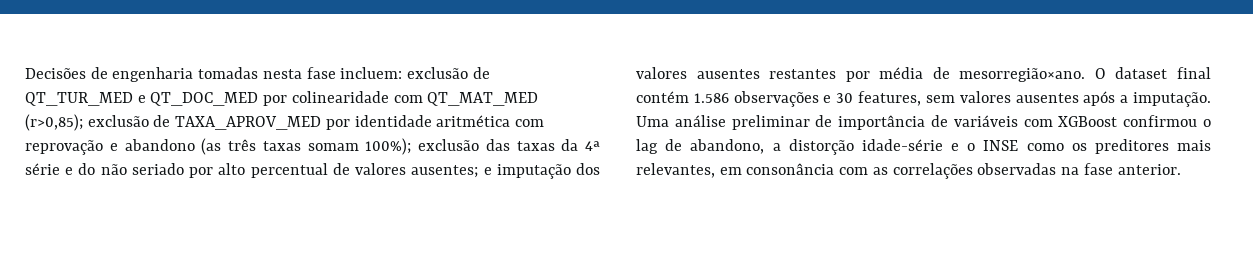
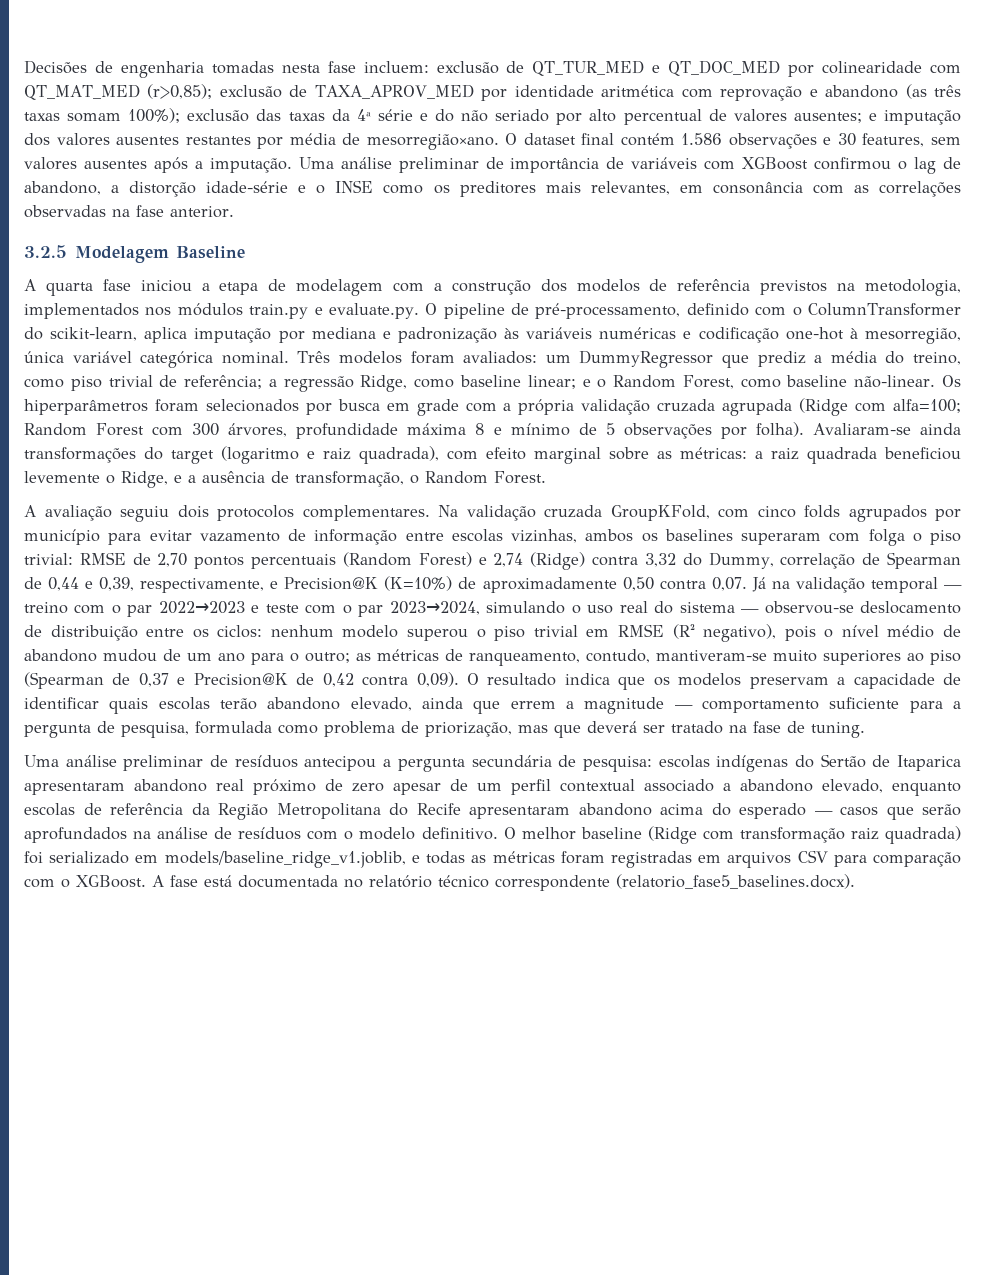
(1181, 169) none -> [24,245,246,263] [24,279,961,296] [24,303,962,319] [24,327,961,344] [24,350,962,368] [24,375,962,392] [24,398,961,416] [24,422,961,439] [24,446,961,464] [24,471,546,488] [24,505,961,522] [24,529,961,546] [24,552,961,570] [24,576,962,593] [24,601,962,617] [24,623,961,642] [24,649,961,666] [24,672,962,690] [24,697,962,714] [24,721,865,738] [24,754,961,772] [24,779,961,796] [24,803,961,820] [24,826,961,844] [24,850,961,868] [24,874,855,891] // 3.2.5 Modelagem Baseline // A quarta fase iniciou a etapa de modelagem com a construção dos modelos de referência previstos na metodologia, implementados nos módulos train.py e evaluate.py. O pipeline de pré-processamento, definido com o ColumnTransformer do scikit-learn, aplica imputação por mediana e padronização às variáveis numéricas e codificação one-hot à mesorregião, única variável categórica nominal. Três modelos foram avaliados: um DummyRegressor que prediz a média do treino, como piso trivial de referência; a regressão Ridge, como baseline linear; e o Random Forest, como baseline não-linear. Os hiperparâmetros foram selecionados por busca em grade com a própria validação cruzada agrupada (Ridge com alfa=100; Random Forest com 300 árvores, profundidade máxima 8 e mínimo de 5 observações por folha). Avaliaram-se ainda transformações do target (logaritmo e raiz quadrada), com efeito marginal sobre as métricas: a raiz quadrada beneficiou levemente o Ridge, e a ausência de transformação, o Random Forest. // A avaliação seguiu dois protocolos complementares. Na validação cruzada GroupKFold, com cinco folds agrupados por município para evitar vazamento de informação entre escolas vizinhas, ambos os baselines superaram com folga o piso trivial: RMSE de 2,70 pontos percentuais (Random Forest) e 2,74 (Ridge) contra 3,32 do Dummy, correlação de Spearman de 0,44 e 0,39, respectivamente, e Precision@K (K=10%) de aproximadamente 0,50 contra 0,07. Já na validação temporal — treino com o par 2022→2023 e teste com o par 2023→2024, simulando o uso real do sistema — observou-se deslocamento de distribuição entre os ciclos: nenhum modelo superou o piso trivial em RMSE (R² negativo), pois o nível médio de abandono mudou de um ano para o outro; as métricas de ranqueamento, contudo, mantiveram-se muito superiores ao piso (Spearman de 0,37 e Precision@K de 0,42 contra 0,09). O resultado indica que os modelos preservam a capacidade de identificar quais escolas terão abandono elevado, ainda que errem a magnitude — comportamento suficiente para a pergunta de pesquisa, formulada como problema de priorização, mas que deverá ser tratado na fase de tuning. // Uma análise preliminar de resíduos antecipou a pergunta secundária de pesquisa: escolas indígenas do Sertão de Itaparica apresentaram abandono real próximo de zero apesar de um perfil contextual associado a abandono elevado, enquanto escolas de referência da Região Metropolitana do Recife apresentaram abandono acima do esperado — casos que serão aprofundados na análise de resíduos com o modelo definitivo. O melhor baseline (Ridge com transformação raiz quadrada) foi serializado em models/baseline_ridge_v1.joblib, e todas as métricas foram registradas em arquivos CSV para comparação com o XGBoost. A fase está documentada no relatório técnico correspondente (relatorio_fase5_baselines.docx).

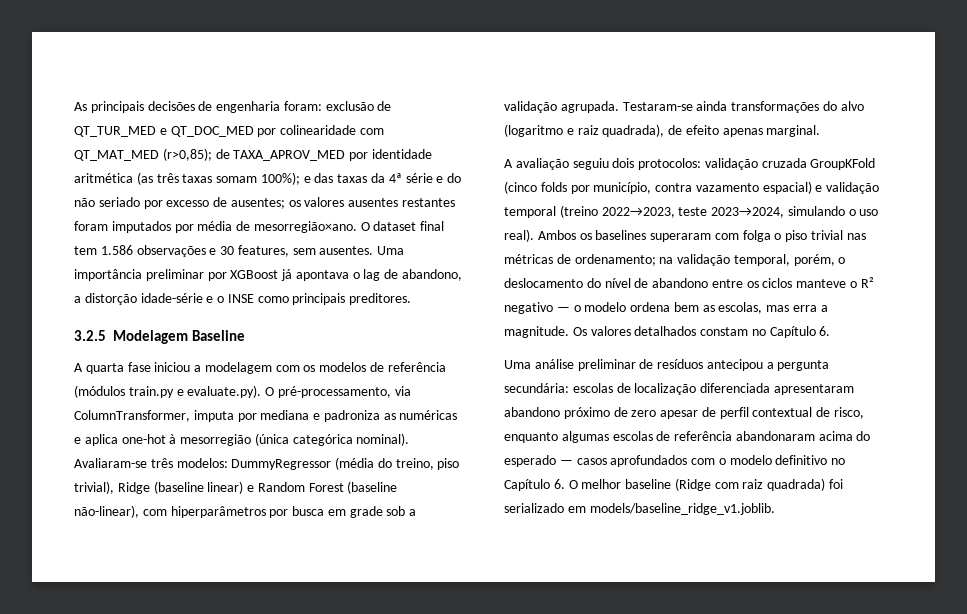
[24,60,429,78] Decisões de engenharia tomadas nesta fase incluem: -> [74,101,322,113] As principais decisões de engenharia foram:
[219,85,282,98] exclusão -> (212, 154) none
[681,85,899,101] com reprovação e abandono -> (133, 178) none
[187,109,250,122] exclusão -> [303,176,311,183] e
[589,109,962,125] [24,133,50,146] alto percentual de valores ausentes; e imputação dos -> [166,197,301,209] excesso de ausentes; os
(251, 140) none -> [74,221,171,233] foram imputados
[620,133,675,146] contém -> [74,246,97,255] tem
[24,157,892,173] valores ausentes após a imputação. Uma análise preliminar de importância de variáveis com XGBoost confirmou -> [319,246,405,255] [74,269,349,281] ausentes. Uma importância preliminar por XGBoost já apontava
[433,181,961,197] [24,205,234,218] os preditores mais relevantes, em consonância com as correlações observadas na fase anterior. -> [292,293,412,305] principais preditores.
[219,279,961,296] [24,303,962,319] [24,327,593,343] etapa de modelagem com a construção dos modelos de referência previstos na metodologia, implementados nos módulos train.py e evaluate.py. O pipeline de pré-processamento, definido com o ColumnTransformer do scikit-learn, aplica imputação por mediana e padronização às variáveis -> [204,362,446,374] [74,385,411,398] [74,410,396,422] modelagem com os modelos de referência (módulos train.py e evaluate.py). O pré-processamento, via ColumnTransformer, imputa por mediana e padroniza as
[698,327,779,343] codificação -> [84,434,118,446] aplica
[864,328,961,344] [24,350,962,368] [24,375,962,392] [24,398,961,416] [24,422,911,439] mesorregião, única variável categórica nominal. Três modelos foram avaliados: um DummyRegressor que prediz a média do treino, como piso trivial de referência; a regressão Ridge, como baseline linear; e o Random Forest, como baseline não-linear. Os hiperparâmetros foram selecionados por busca em grade com a própria validação cruzada agrupada (Ridge com alfa=100; Random Forest com 300 árvores, profundidade máxima 8 e mínimo de 5 observações por folha). Avaliaram-se -> [180,433,410,446] [74,457,460,470] [74,481,398,494] [74,505,417,518] [504,101,693,113] mesorregião (única categórica nominal). Avaliaram-se três modelos: DummyRegressor (média do treino, piso trivial), Ridge (baseline linear) e Random Forest (baseline não-linear), com hiperparâmetros por busca em grade sob a validação agrupada. Testaram-se
[171,450,214,464] target -> [840,101,864,111] alvo
[447,447,961,464] [24,471,546,488] [24,505,961,522] [24,529,634,545] com efeito marginal sobre as métricas: a raiz quadrada beneficiou levemente o Ridge, e a ausência de transformação, o Random Forest. // A avaliação seguiu dois protocolos complementares. Na validação cruzada GroupKFold, com cinco folds agrupados por município para evitar vazamento de informação entre escolas vizinhas, ambos -> [668,125,821,137] [504,158,876,170] [504,181,880,194] [504,205,879,218] [504,229,576,242] de efeito apenas marginal. // A avaliação seguiu dois protocolos: validação cruzada GroupKFold (cinco folds por município, contra vazamento espacial) e validação temporal (treino 2022→2023, teste 2023→2024, simulando o uso real). Ambos
[24,552,961,570] [24,576,962,593] [24,601,962,617] [24,623,961,642] [24,649,961,666] [24,672,962,690] [24,697,962,714] [24,721,865,738] trivial: RMSE de 2,70 pontos percentuais (Random Forest) e 2,74 (Ridge) contra 3,32 do Dummy, correlação de Spearman de 0,44 e 0,39, respectivamente, e Precision@K (K=10%) de aproximadamente 0,50 contra 0,07. Já na validação temporal — treino com o par 2022→2023 e teste com o par 2023→2024, simulando o uso real do sistema — observou-se deslocamento de distribuição entre os ciclos: nenhum modelo superou o piso trivial em RMSE (R² negativo), pois o nível médio de abandono mudou de um ano para o outro; as métricas de ranqueamento, contudo, mantiveram-se muito superiores ao piso (Spearman de 0,37 e Precision@K de 0,42 contra 0,09). O resultado indica que os modelos preservam a capacidade de identificar quais escolas terão abandono elevado, ainda que errem a magnitude — comportamento suficiente para a pergunta de pesquisa, formulada como problema de priorização, mas que deverá ser tratado na fase de tuning. -> [811,230,866,240] [504,254,846,266] [504,277,874,288] [504,302,828,314] [504,326,831,338] trivial nas métricas de ordenamento; na validação temporal, porém, o deslocamento do nível de abandono entre os ciclos manteve o R² negativo — o modelo ordena bem as escolas, mas erra a magnitude. Os valores detalhados constam no Capítulo 6.
[471,754,961,772] [24,779,244,795] secundária de pesquisa: escolas indígenas do Sertão de Itaparica apresentaram abandono real -> [504,383,854,395] [504,407,560,417] secundária: escolas de localização diferenciada apresentaram abandono
[477,783,502,791] um -> (716, 412) none
[644,779,961,796] [24,803,652,820] associado a abandono elevado, enquanto escolas de referência da Região Metropolitana do Recife apresentaram abandono -> [816,407,865,419] [504,431,815,443] de risco, enquanto algumas escolas de referência abandonaram
[886,804,961,820] [24,827,498,843] que serão aprofundados na análise de resíduos com o modelo definitivo. -> [610,455,846,467] [504,479,565,491] aprofundados com o modelo definitivo no Capítulo 6.
[739,827,845,843] transformação -> (739, 485) none
[164,850,961,868] [24,874,855,891] models/baseline_ridge_v1.joblib, e todas as métricas foram registradas em arquivos CSV para comparação com o XGBoost. A fase está documentada no relatório técnico correspondente (relatorio_fase5_baselines.docx). -> [589,503,775,515] models/baseline_ridge_v1.joblib.

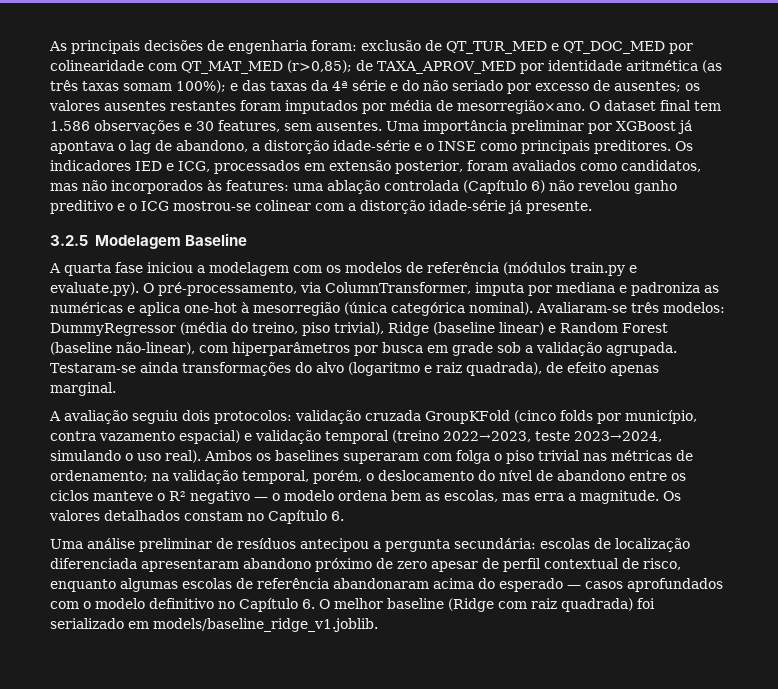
(412, 299) none -> [675,141,693,151] [50,160,701,174] [50,180,677,194] [50,200,592,214] Os indicadores IED e ICG, processados em extensão posterior, foram avaliados como candidatos, mas não incorporados às features: uma ablação controlada (Capítulo 6) não revelou ganho preditivo e o ICG mostrou-se colinear com a distorção idade-série já presente.

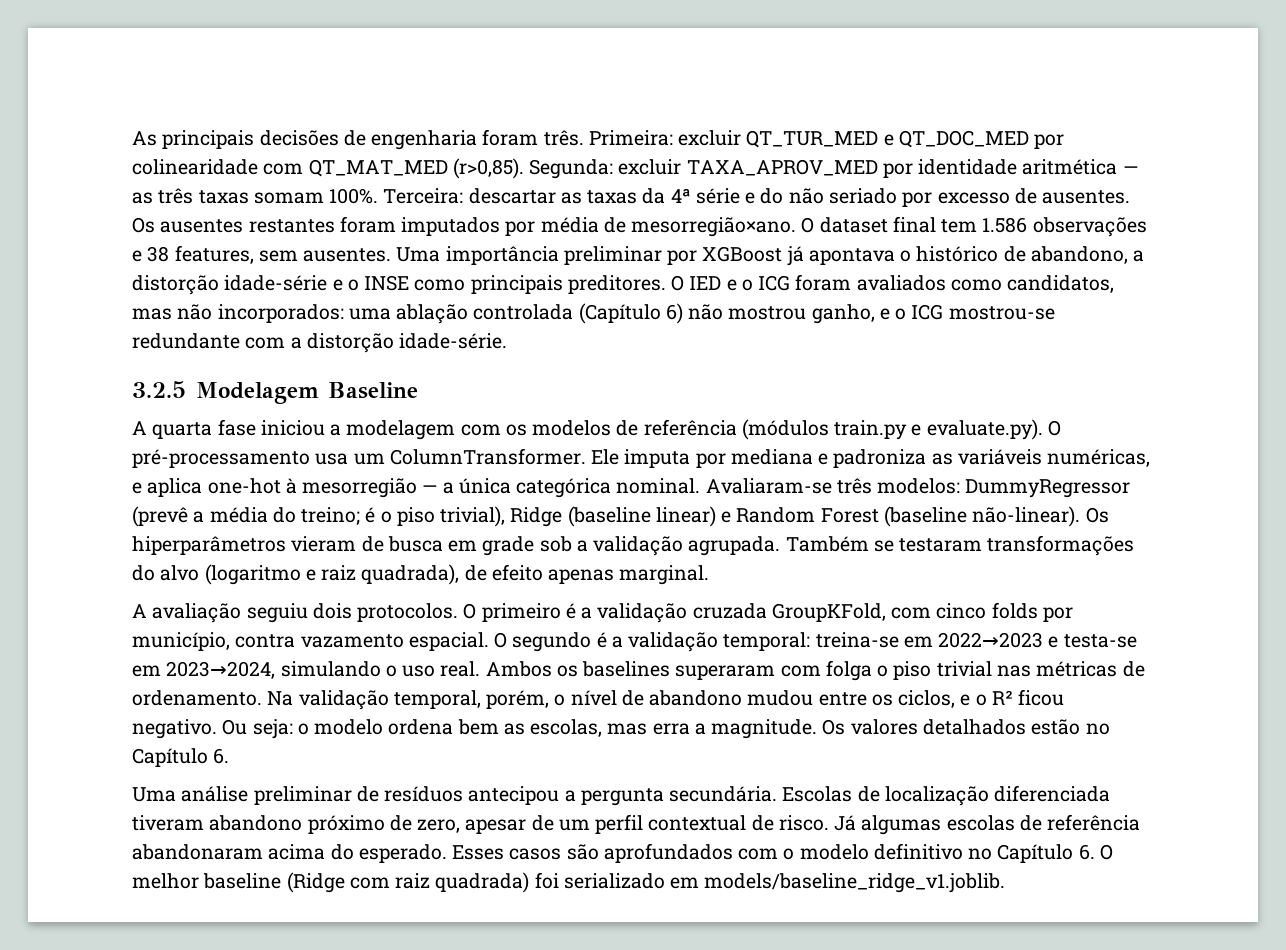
[311,40,442,51] foram: exclusão de -> [482,129,742,146] foram três. Primeira: excluir
[287,60,373,73] (r>0,85); de -> [452,158,682,179] (r>0,85). Segunda: excluir
[702,60,722,73] (as -> [1122,166,1138,174] [132,192,153,204] — as
[176,80,266,93] 100%); e das -> [329,188,582,204] 100%. Terceira: descartar as
[614,81,700,92] [49,100,100,111] ausentes; os valores -> [1042,190,1131,204] [132,217,155,233] ausentes. Os
[196,121,214,131] 30 -> [147,246,170,262] 38
[130,140,151,154] lag -> [916,246,999,262] histórico
[675,141,693,151] [50,160,463,174] Os indicadores IED e ICG, processados em extensão posterior, -> [671,275,791,291] O IED e o ICG
[111,180,289,194] incorporados às features: -> [217,304,344,323] incorporados:
[578,180,677,194] [50,200,113,214] revelou ganho preditivo -> [728,304,875,324] mostrou ganho,
[255,200,311,211] colinear -> [132,333,240,349] redundante
[429,200,592,214] idade-série já presente. -> [399,333,508,349] idade-série.
[158,282,471,296] pré-processamento, via ColumnTransformer, -> [132,448,620,468] pré-processamento usa um ColumnTransformer. Ele
[50,302,123,313] numéricas -> [957,449,1151,467] variáveis numéricas,
[344,302,725,316] [50,322,298,336] (única categórica nominal). Avaliaram-se três modelos: DummyRegressor (média do treino, -> [422,478,1131,498] [132,506,392,527] — a única categórica nominal. Avaliaram-se três modelos: DummyRegressor (prevê a média do treino; é o
[116,342,378,356] não-linear), com hiperparâmetros por -> [972,506,1109,527] [132,536,384,555] não-linear). Os hiperparâmetros vieram de
[50,362,178,373] Testaram-se ainda -> [785,536,983,552] Também se testaram
[214,410,556,424] protocolos: validação cruzada GroupKFold (cinco -> [357,603,987,623] protocolos. O primeiro é a validação cruzada GroupKFold, com cinco
[179,430,570,444] espacial) e validação temporal (treino 2022→2023, teste -> [408,632,1137,652] [132,665,161,677] espacial. O segundo é a validação temporal: treina-se em 2022→2023 e testa-se em
[165,450,201,463] real). -> [440,661,481,677] real.
[50,470,169,482] ordenamento; na -> [132,690,294,706] ordenamento. Na
[378,470,495,481] deslocamento do -> (566, 700) none
(625, 475) none -> [747,690,814,706] mudou
[50,490,268,504] ciclos manteve o R² negativo — -> [898,689,1065,708] [132,719,293,739] ciclos, e o R² ficou negativo. Ou seja:
[184,511,243,521] constam -> [1031,719,1081,735] estão
[454,538,590,549] secundária: escolas -> [669,786,853,802] secundária. Escolas
[141,559,239,572] apresentaram -> [132,815,204,831] tiveram
[397,561,427,569] zero -> [417,819,461,833] zero,
(499, 563) none -> [558,819,590,831] um
[643,558,681,570] [50,579,116,592] risco, enquanto -> [778,815,857,831] risco. Já
[499,578,623,592] esperado — casos -> [358,844,599,863] esperado. Esses casos são

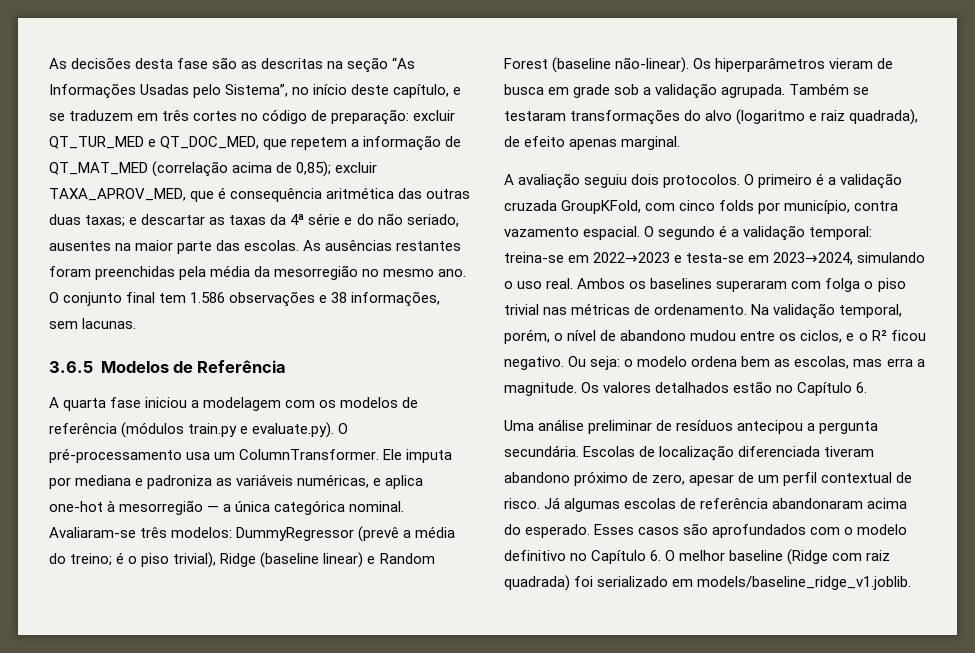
[132,129,1065,150] [132,158,1138,179] [132,188,464,204] As principais decisões de engenharia foram três. Primeira: excluir QT_TUR_MED e QT_DOC_MED por colinearidade com QT_MAT_MED (r>0,85). Segunda: excluir TAXA_APROV_MED por identidade aritmética — as três taxas somam 100%. Terceira: -> [49,57,416,73] [49,83,462,99] [49,109,456,125] [49,135,462,151] [49,161,378,177] [49,187,471,202] [49,214,138,227] As decisões desta fase são as descritas na seção “As Informações Usadas pelo Sistema”, no início deste capítulo, e se traduzem em três cortes no código de preparação: excluir QT_TUR_MED e QT_DOC_MED, que repetem a informação de QT_MAT_MED (correlação acima de 0,85); excluir TAXA_APROV_MED, que é consequência aritmética das outras duas taxas; e
[828,188,1131,207] [132,216,888,237] seriado por excesso de ausentes. Os ausentes restantes foram imputados por média de mesorregião×ano. O dataset -> [406,214,459,227] [49,240,462,254] [49,265,467,280] [49,292,123,306] seriado, ausentes na maior parte das escolas. As ausências restantes foram preenchidas pela média da mesorregião no mesmo ano. O conjunto
[174,245,1145,266] [132,274,1115,295] [132,303,1055,324] [132,333,508,353] [132,381,418,404] features, sem ausentes. Uma importância preliminar por XGBoost já apontava o histórico de abandono, a distorção idade-série e o INSE como principais preditores. O IED e o ICG foram avaliados como candidatos, mas não incorporados: uma ablação controlada (Capítulo 6) não mostrou ganho, e o ICG mostrou-se redundante com a distorção idade-série. // 3.2.5 Modelagem Baseline -> [351,291,441,307] [49,318,137,329] [49,360,287,373] informações, sem lacunas. // 3.6.5 Modelos de Referência

